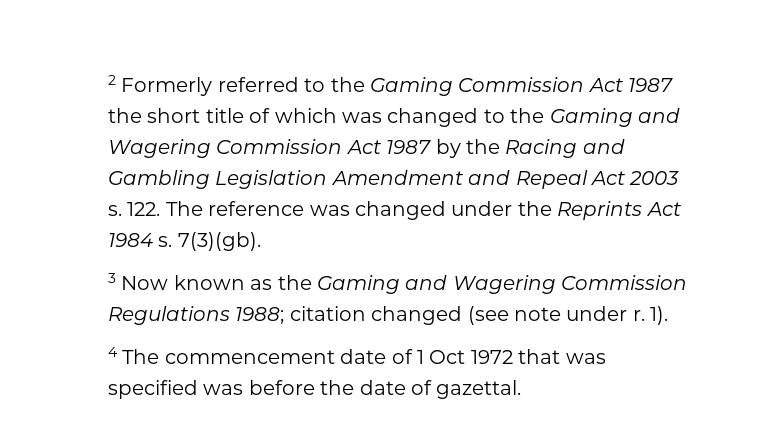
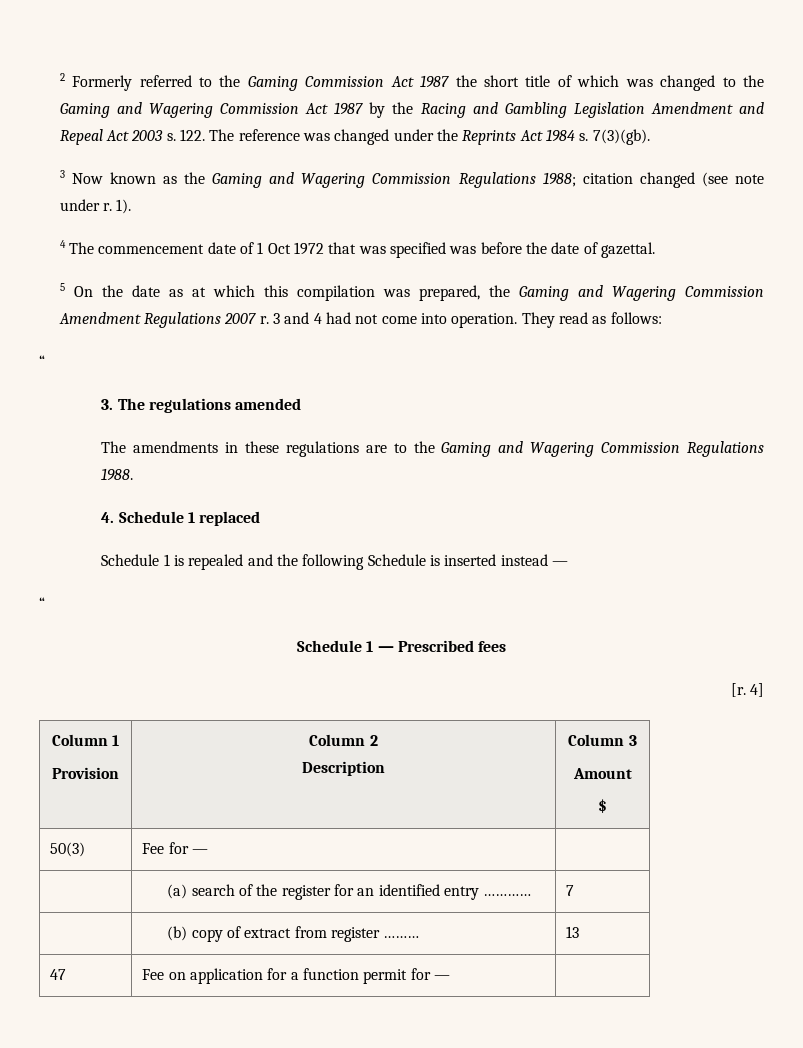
(522, 389) none -> [59,283,765,301] [58,312,662,328] [39,355,45,367] [101,398,302,413] [101,441,764,457] [101,468,134,481] [101,511,261,526] [101,554,568,570] [39,597,45,609] [296,640,507,652] [730,683,764,697] [51,734,120,746] [52,767,119,779] [309,734,378,746] [302,761,385,776] [568,734,637,746] [572,768,632,779] [598,799,607,813] [50,842,86,857] [142,842,209,854] [167,884,532,900] [566,885,575,896] [167,926,420,942] [566,926,580,938] [50,969,67,980] [142,968,451,984] // 5 On the date as at which this compilation was prepared, the Gaming and Wagering Commission Amendment Regulations 2007 r. 3 and 4 had not come into operation. They read as follows: // “ // 3. The regulations amended // The amendments in these regulations are to the Gaming and Wagering Commission Regulations 1988. // 4. Schedule 1 replaced // Schedule 1 is repealed and the following Schedule is inserted instead — // “ // Schedule 1 — Prescribed fees // [r. 4] // Column 1 // Provision | Column 2 // Description | Column 3 // Amount // $ // 50(3) | Fee for — | // | (a) search of the register for an identified entry ………… | 7 // | (b) copy of extract from register ……… | 13 // 47 | Fee on application for a function permit for — |

